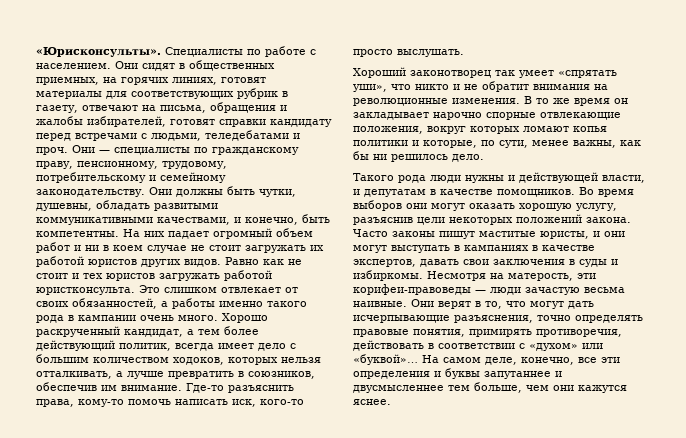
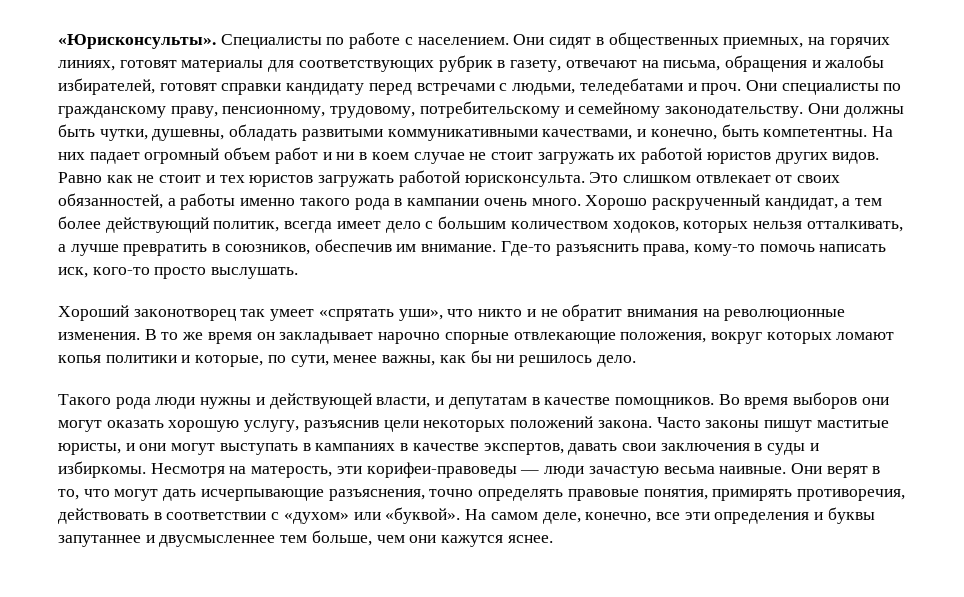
[99,150,110,153] — -> (777, 85) none
[36,287,135,295] юристконсульта. -> [464,175,585,187] юрисконсульта.
[353,354,418,365] «буквой»… -> [385,507,461,524] «буквой».

